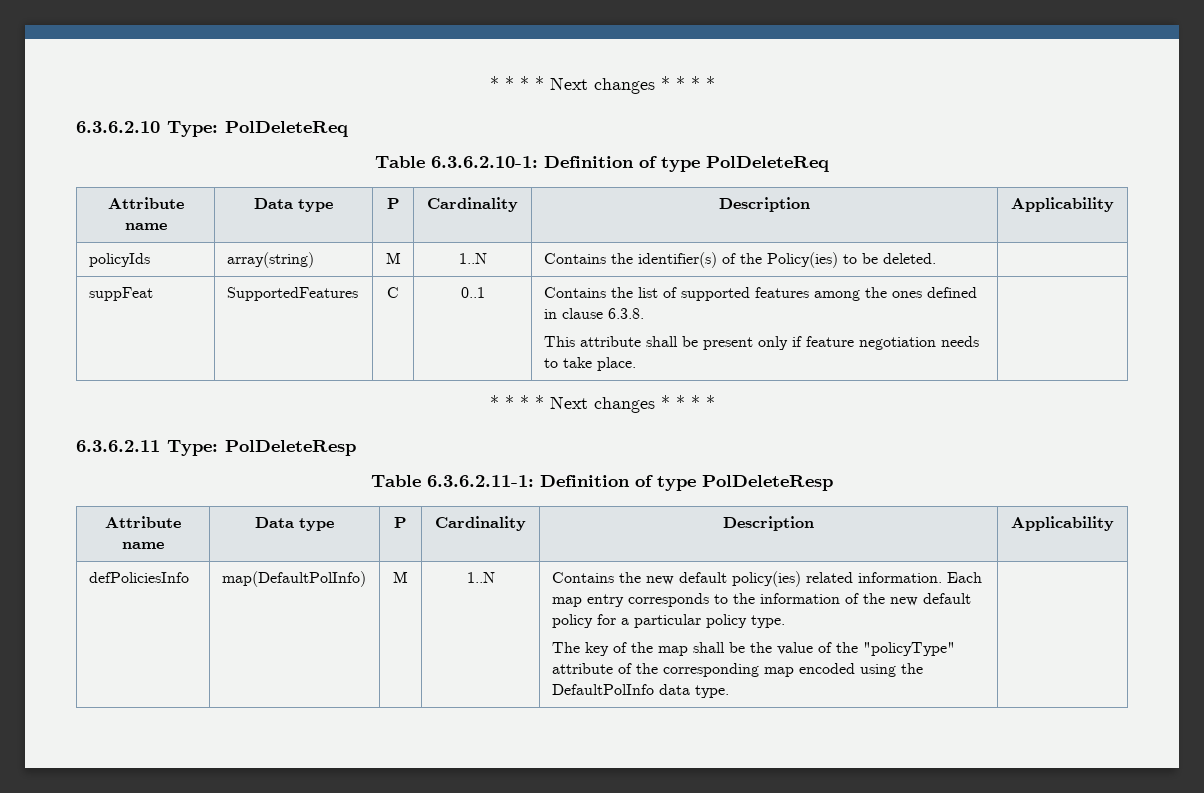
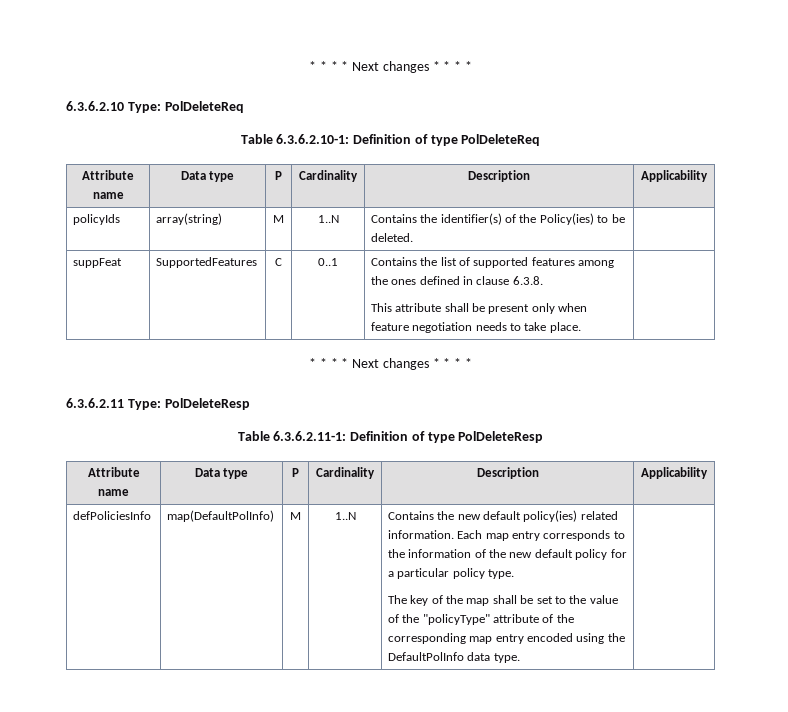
[791,336,802,347] if -> [558,303,588,312] when
(745, 647) none -> [536,596,566,604] set to
(794, 672) none -> [495,634,524,644] entry

